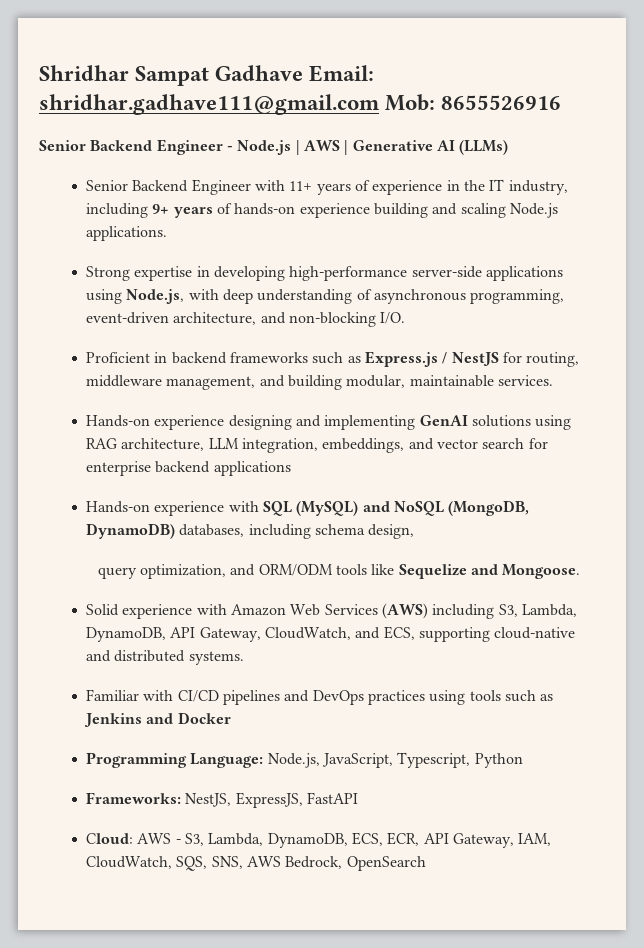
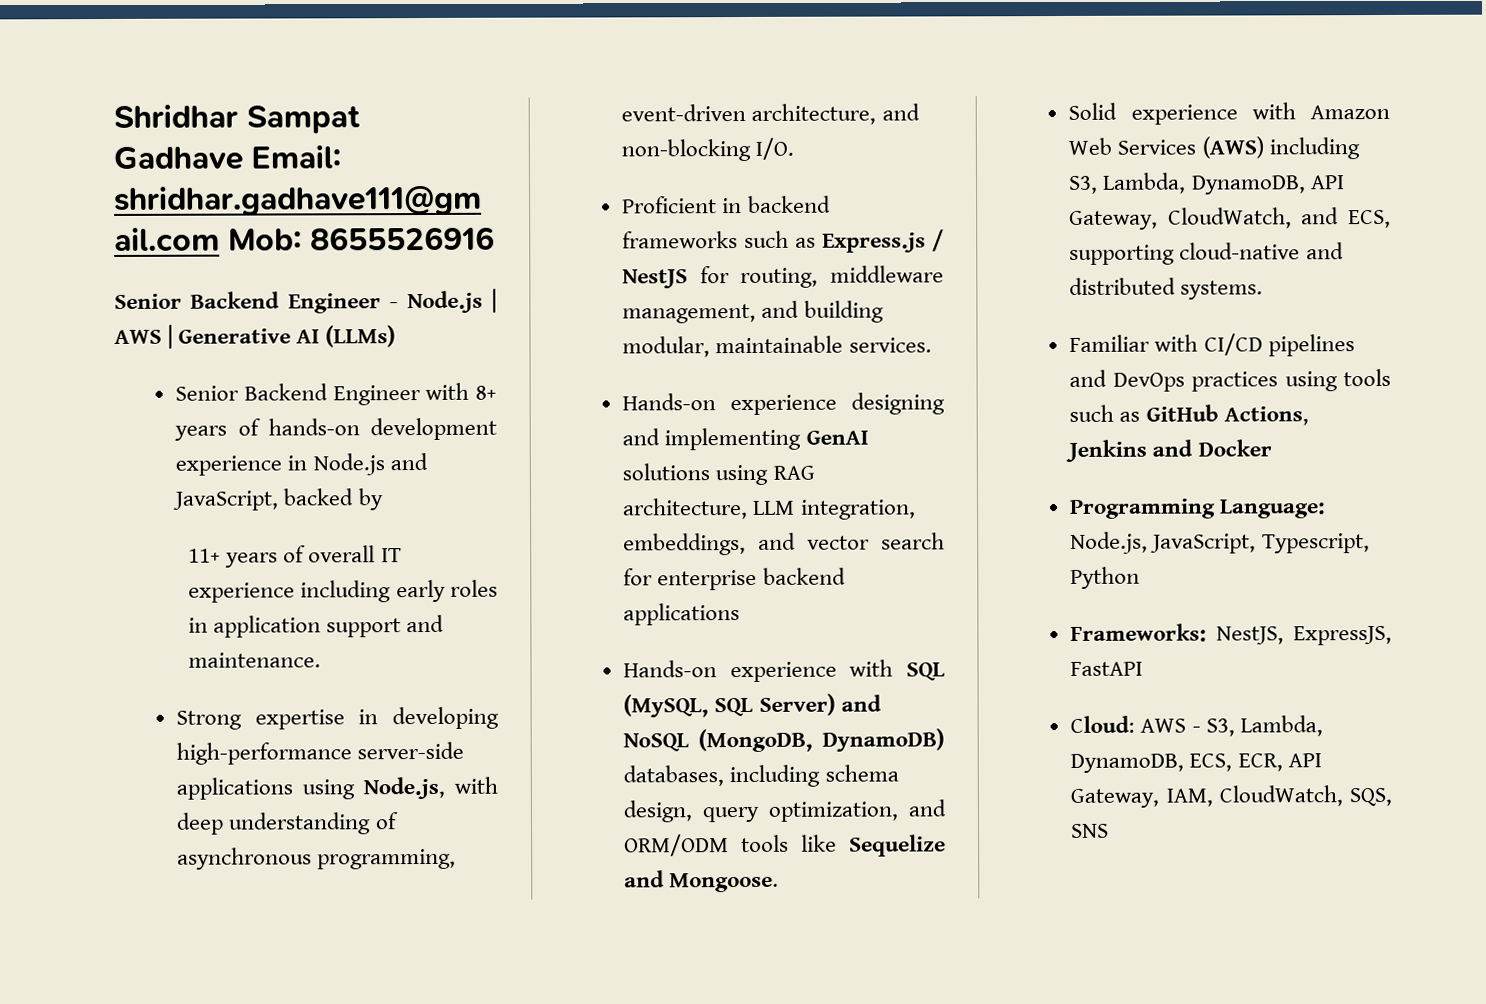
[289,179,568,195] [85,203,558,218] [85,226,167,241] 11+ years of experience in the IT industry, including 9+ years of hands-on experience building and scaling Node.js applications. -> [475,385,497,400] [174,417,497,441] [175,452,428,476] [172,488,384,511] [188,545,402,568] [188,579,498,603] [188,614,445,638] [188,652,322,668] 8+ years of hands-on development experience in Node.js and JavaScript, backed by // 11+ years of overall IT experience including early roles in application support and maintenance.
[296,501,359,516] (MySQL) -> [623,693,836,718] (MySQL, SQL Server)
(415, 531) // -> (694, 811) none
(554, 697) none -> [1145,404,1309,426] GitHub Actions,
[211,856,426,871] SNS, AWS Bedrock, OpenSearch -> [1071,823,1110,838] SNS

